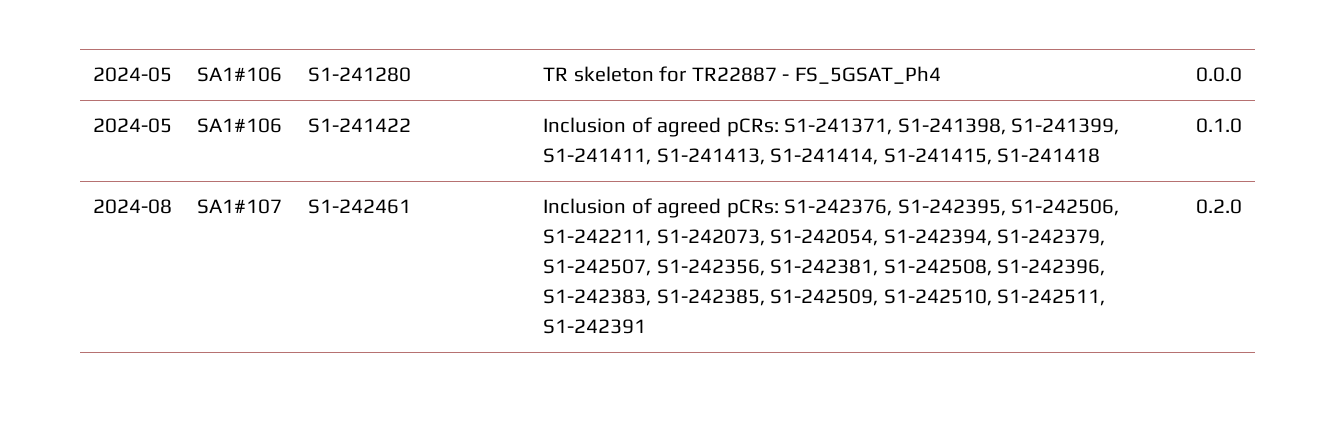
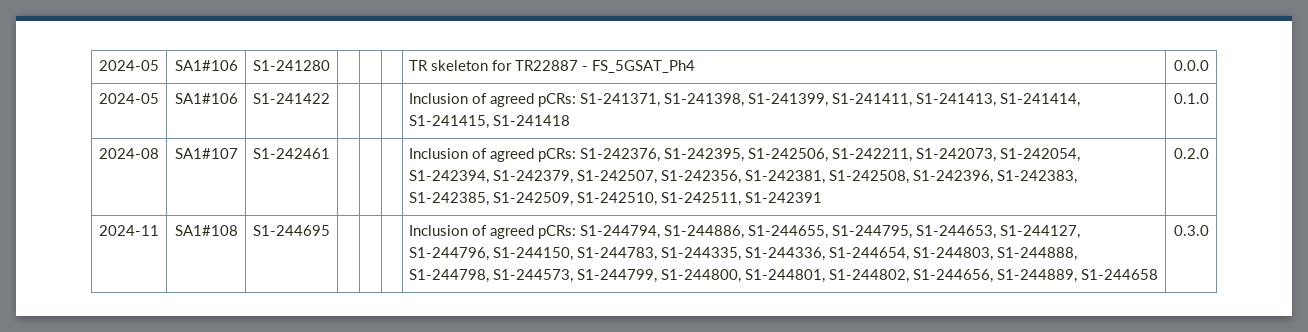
(1242, 206) none -> [99,225,159,236] [174,225,238,236] [253,225,330,236] [409,225,1081,239] [409,247,1078,261] [409,269,1159,283] [1173,225,1209,236] // 2024-11 | SA1#108 | S1-244695 | | | | Inclusion of agreed pCRs: S1-244794, S1-244886, S1-244655, S1-244795, S1-244653, S1-244127, S1-244796, S1-244150, S1-244783, S1-244335, S1-244336, S1-244654, S1-244803, S1-244888, S1-244798, S1-244573, S1-244799, S1-244800, S1-244801, S1-244802, S1-244656, S1-244889, S1-244658 | 0.3.0

